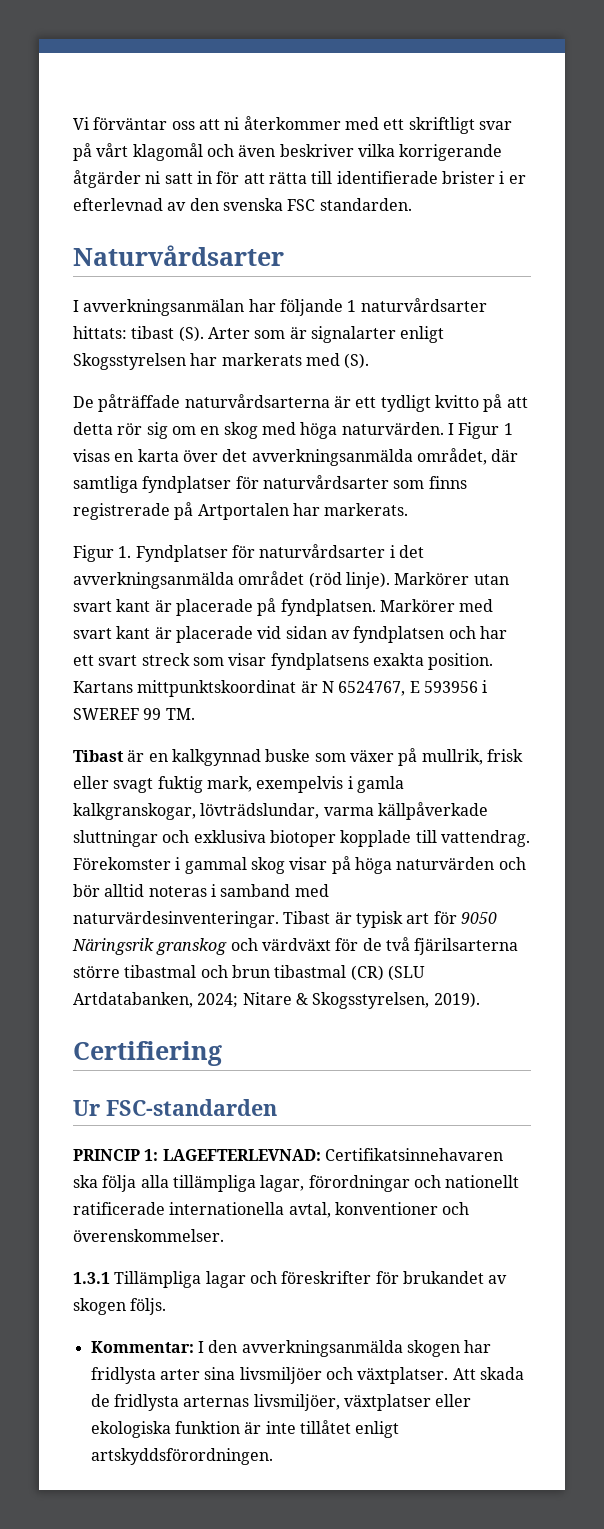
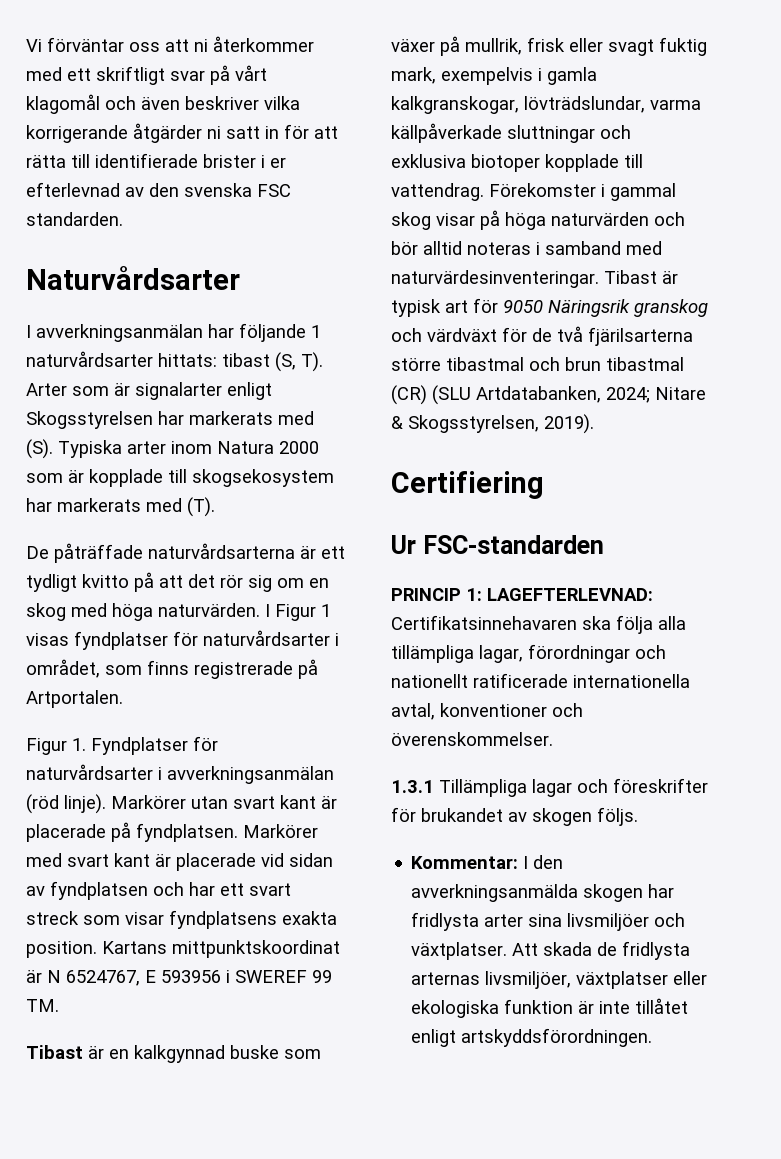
[178,326,204,342] (S). -> [275,352,323,372] (S, T).
(370, 361) none -> [58,440,319,458] [26,469,334,487] [26,497,215,517] Typiska arter inom Natura 2000 som är kopplade till skogsekosystem har markerats med (T).
[73,422,113,435] detta -> [188,574,215,588] det
[114,448,519,466] [73,476,138,493] en karta över det avverkningsanmälda området, där samtliga -> (69, 639) none
(389, 482) none -> [335,633,339,646] [26,659,100,678] i området,
[197,503,409,520] Artportalen har markerats. -> [26,690,123,708] Artportalen.
[398,545,424,558] [73,571,305,589] det avverkningsanmälda området -> [167,766,334,784] avverkningsanmälan

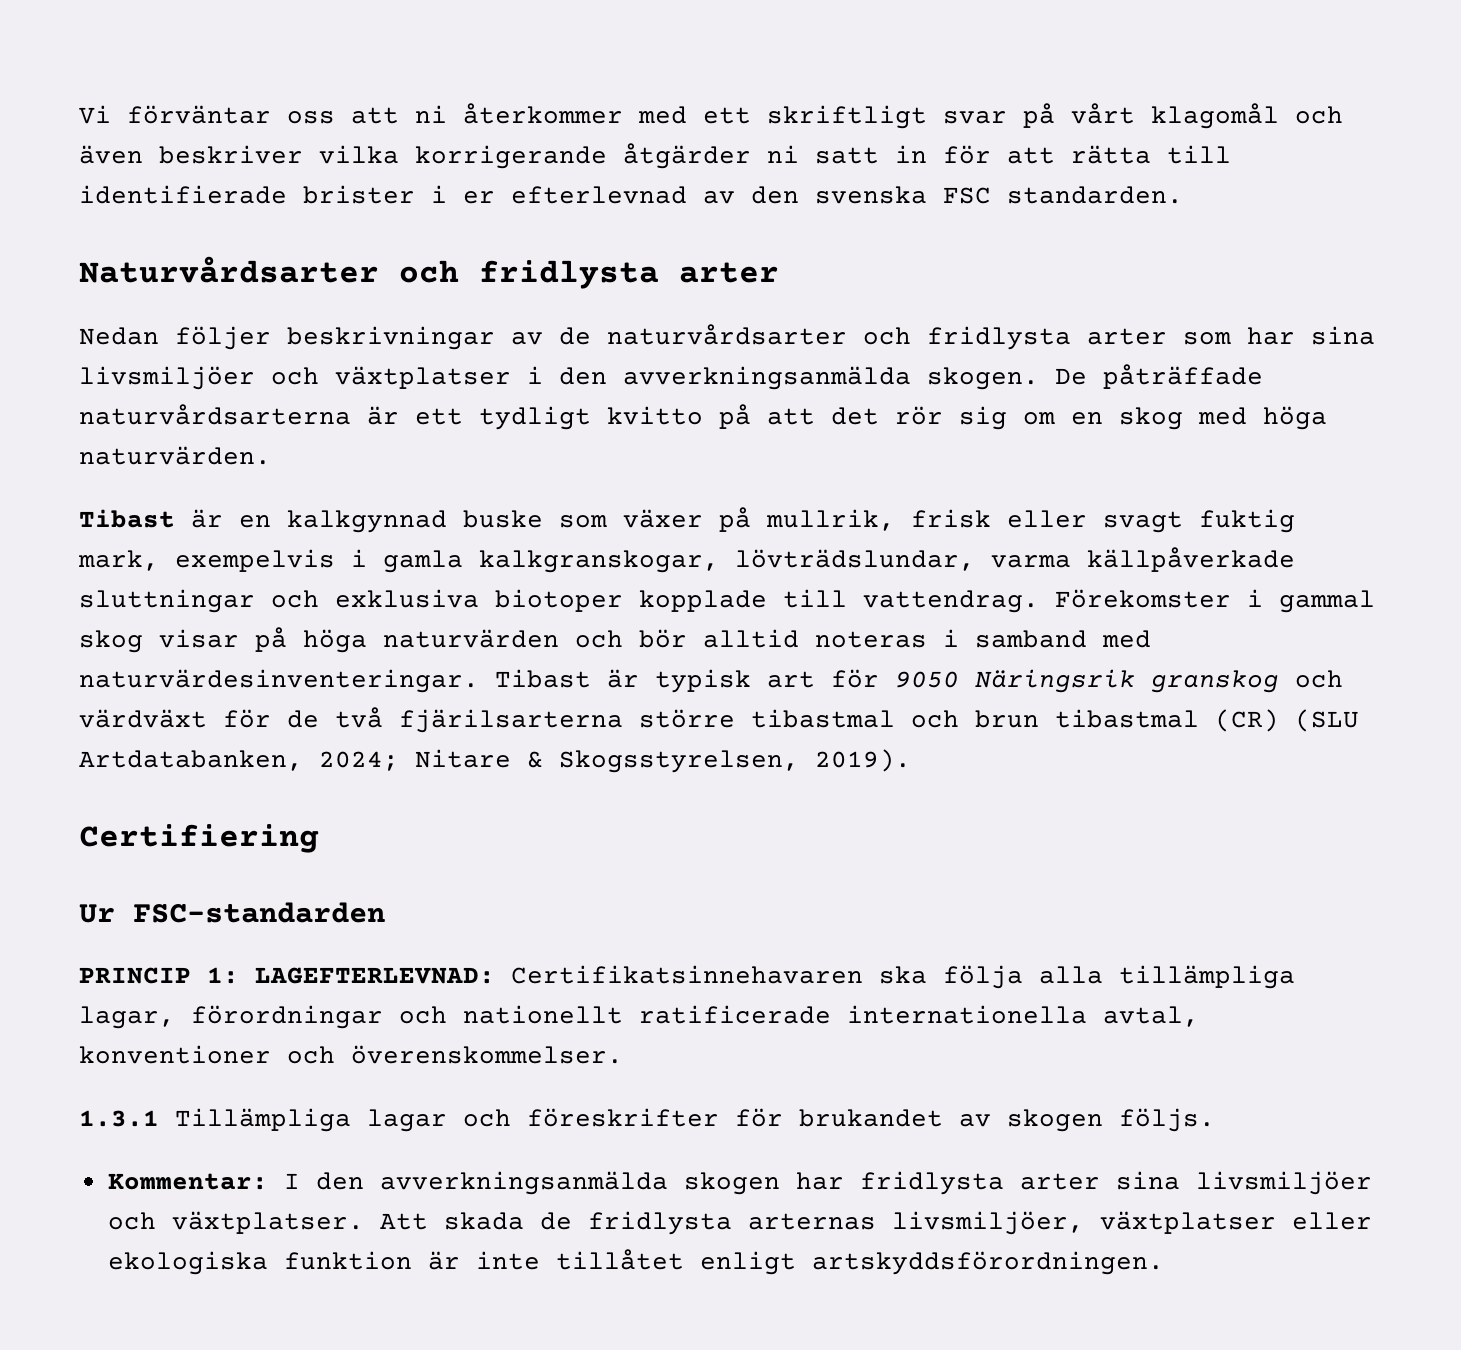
[26,323,321,342] [26,351,323,372] [26,382,272,400] [26,411,314,429] [26,439,319,459] [26,469,334,487] [26,497,215,517] // I avverkningsanmälan har följande 1 naturvårdsarter hittats: tibast (S, T). Arter som är signalarter enligt Skogsstyrelsen har markerats med (S). Typiska arter inom Natura 2000 som är kopplade till skogsekosystem har markerats med (T). // -> [399,260,779,289] [79,324,1375,350] [79,366,1039,390] och fridlysta arter // Nedan följer beskrivningar av de naturvårdsarter och fridlysta arter som har sina livsmiljöer och växtplatser i den avverkningsanmälda skogen.
[265,604,331,621] [26,630,339,650] [26,659,318,679] [26,690,123,708] [26,736,218,755] [26,764,334,784] [26,794,337,814] [26,822,318,842] [26,853,333,871] [26,881,291,900] [26,910,337,929] [26,940,340,958] [26,970,332,986] [26,999,59,1012] I Figur 1 visas fyndplatser för naturvårdsarter i området, som finns registrerade på Artportalen. // Figur 1. Fyndplatser för naturvårdsarter i avverkningsanmälan (röd linje). Markörer utan svart kant är placerade på fyndplatsen. Markörer med svart kant är placerade vid sidan av fyndplatsen och har ett svart streck som visar fyndplatsens exakta position. Kartans mittpunktskoordinat är N 6524767, E 593956 i SWEREF 99 TM. -> (271, 455) none

